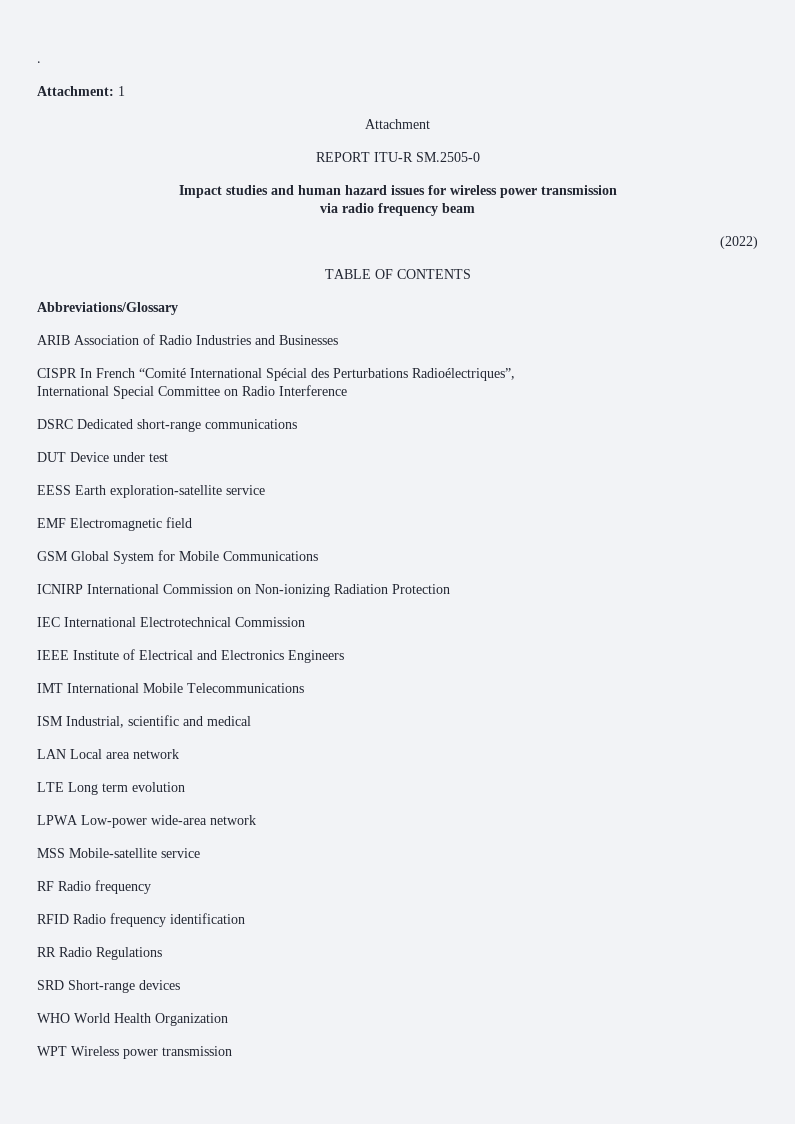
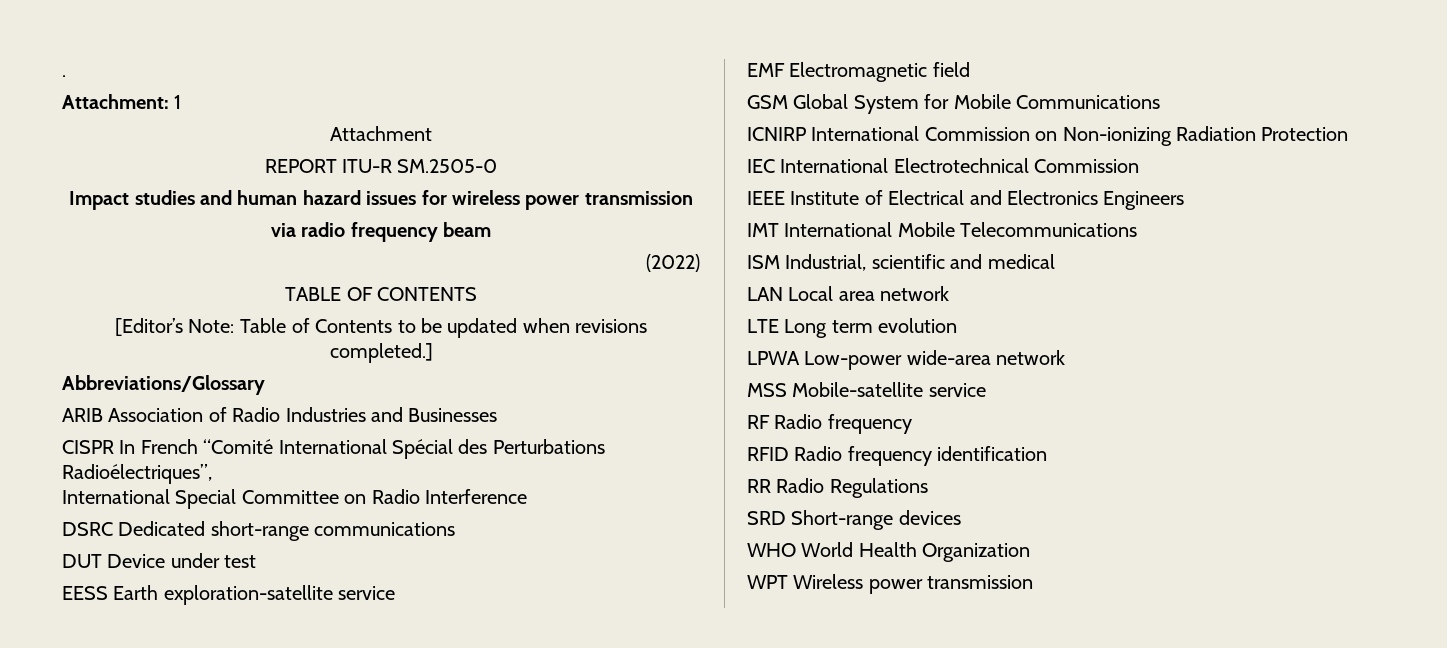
(471, 274) none -> [114,318,648,338] [329,343,433,363] // [Editor’s Note: Table of Contents to be updated when revisions completed.]

